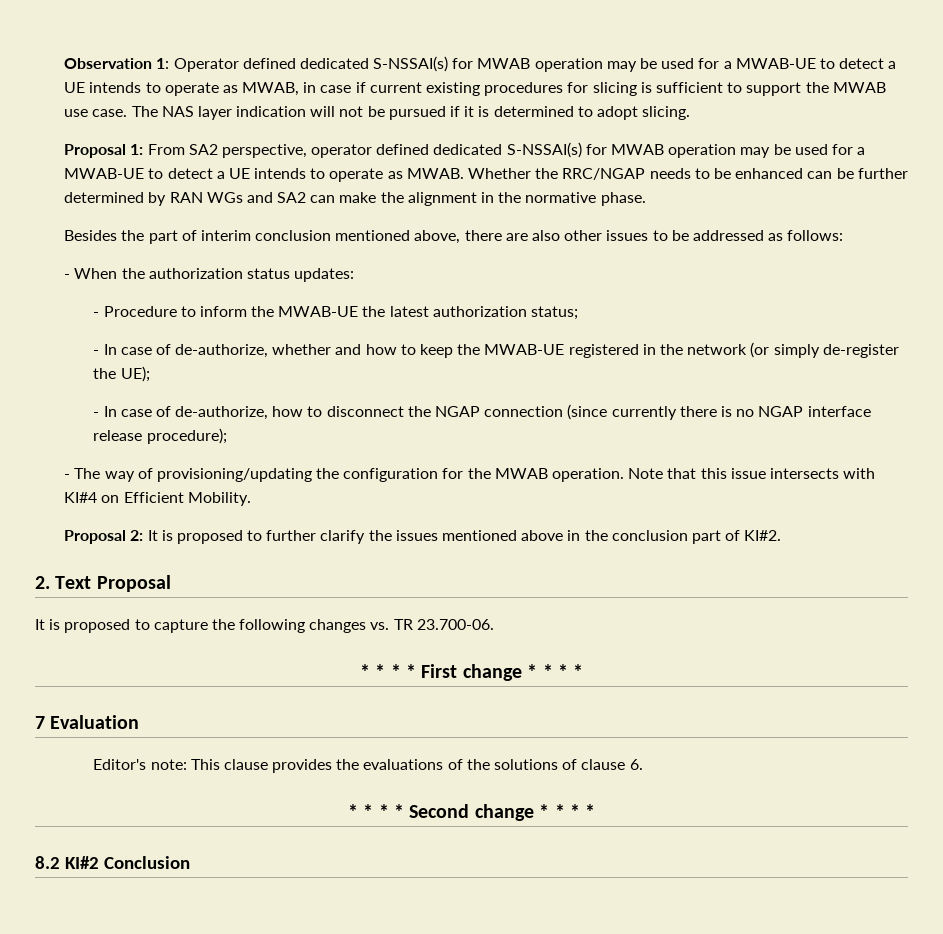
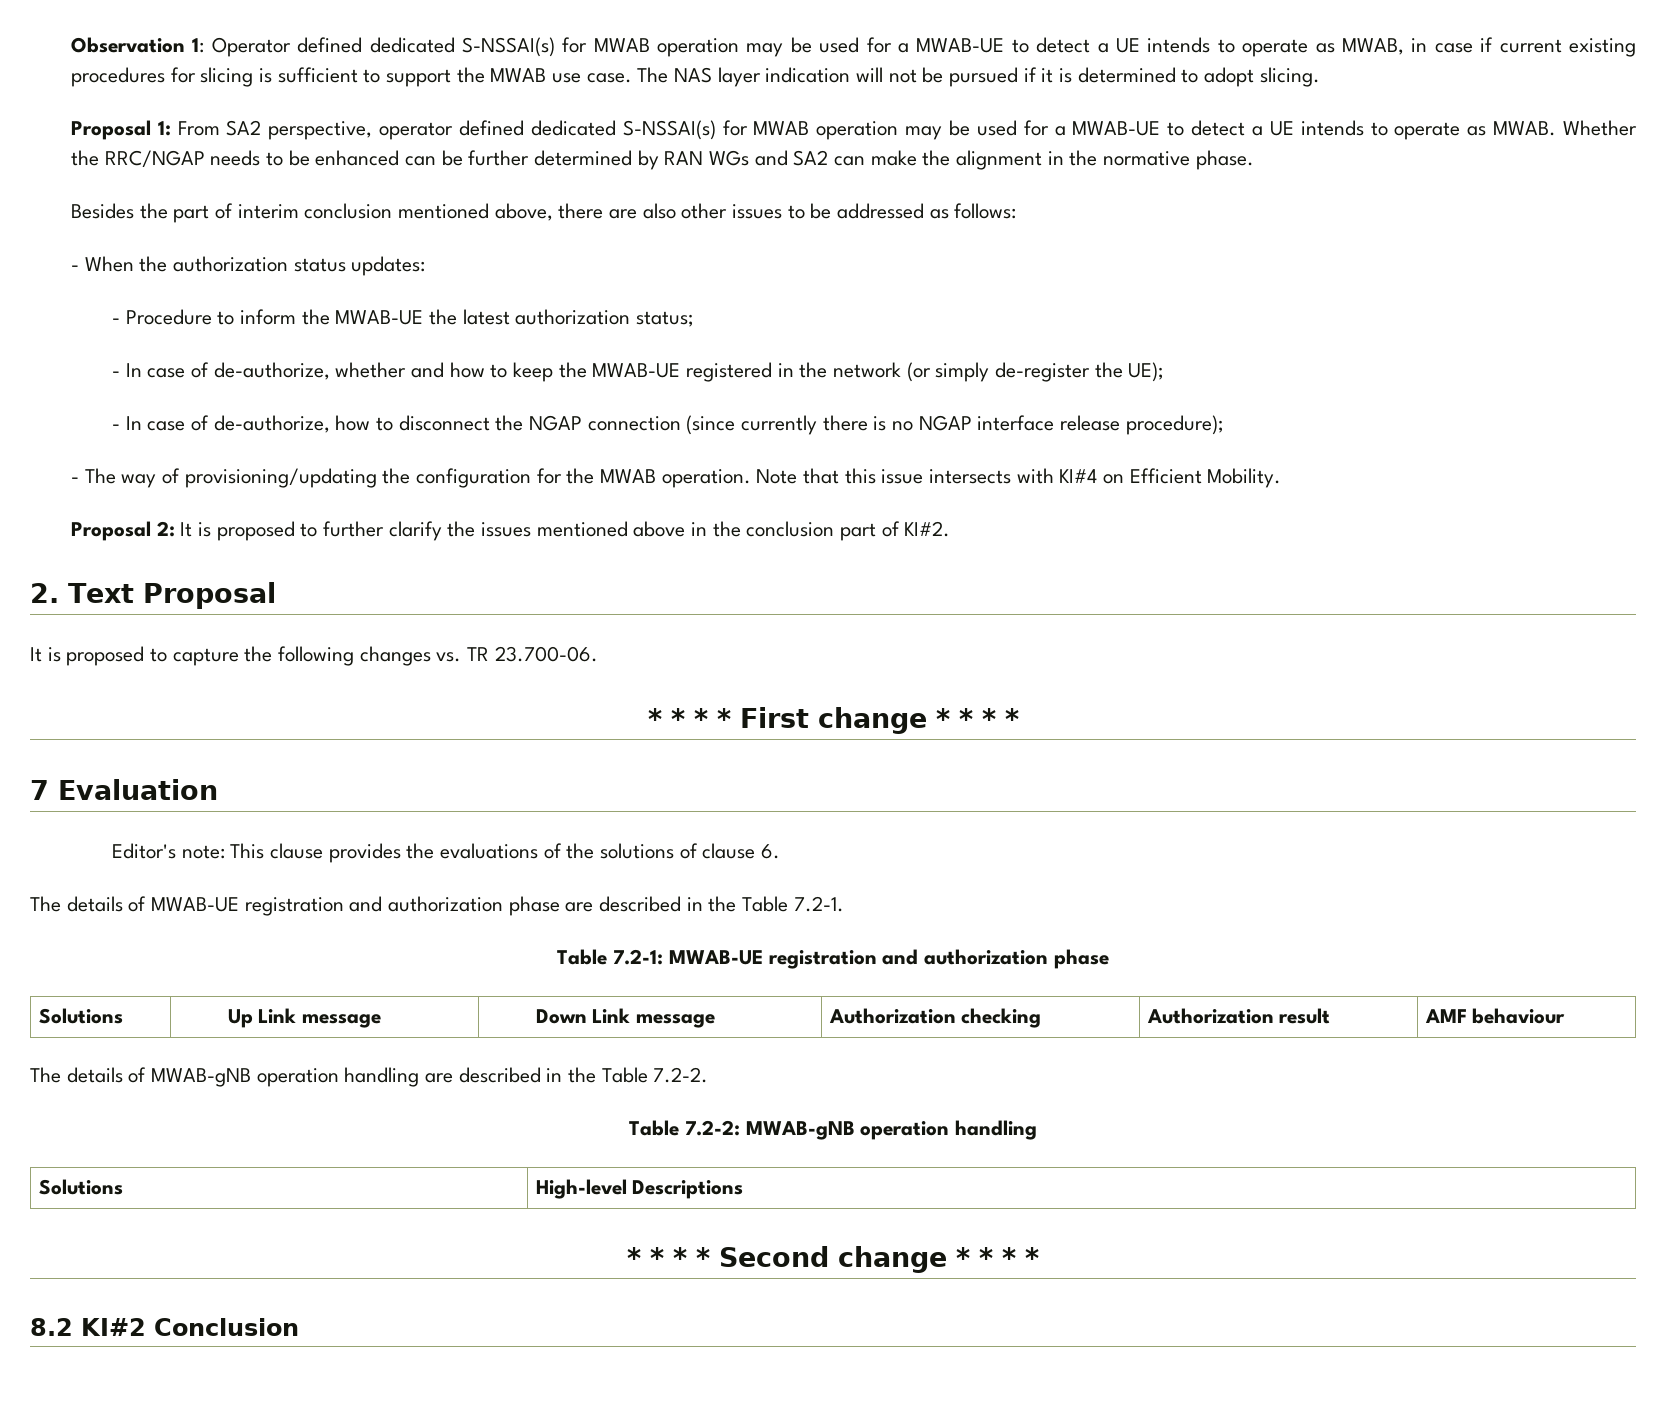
(643, 764) none -> [30,896,844,916] [557,949,1109,969] [38,1008,123,1024] [227,1008,382,1028] [535,1008,716,1028] [828,1008,1042,1028] [1146,1008,1331,1024] [1424,1008,1566,1024] [30,1067,709,1087] [629,1120,1037,1140] [38,1179,123,1195] [535,1179,744,1199] // The details of MWAB-UE registration and authorization phase are described in the Table 7.2-1. // Table 7.2-1: MWAB-UE registration and authorization phase // Solutions | Up Link message | Down Link message | Authorization checking | Authorization result | AMF behaviour // The details of MWAB-gNB operation handling are described in the Table 7.2-2. // Table 7.2-2: MWAB-gNB operation handling // Solutions | High-level Descriptions

